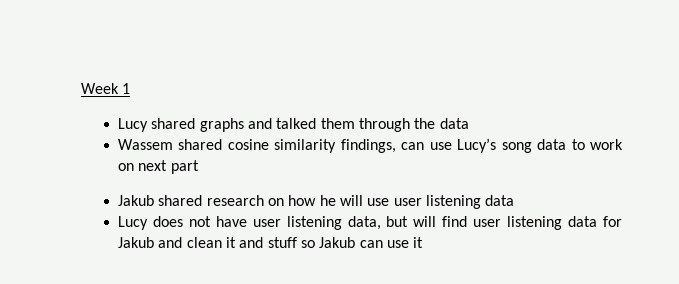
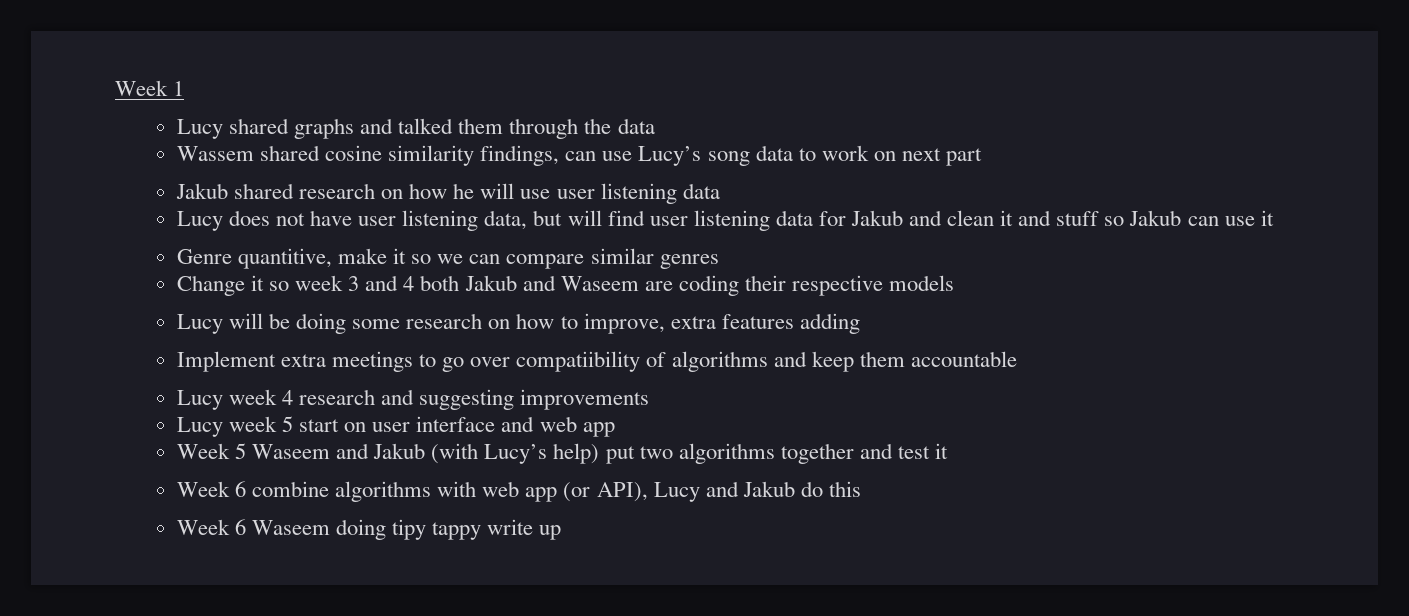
(424, 242) none -> [176,248,719,269] [176,275,955,296] [176,313,860,334] [176,351,1017,372] [176,389,650,410] [176,416,615,437] [176,443,948,464] [176,481,861,502] [176,519,562,540] // Genre quantitive, make it so we can compare similar genres // Change it so week 3 and 4 both Jakub and Waseem are coding their respective models // Lucy will be doing some research on how to improve, extra features adding // Implement extra meetings to go over compatiibility of algorithms and keep them accountable // Lucy week 4 research and suggesting improvements // Lucy week 5 start on user interface and web app // Week 5 Waseem and Jakub (with Lucy’s help) put two algorithms together and test it // Week 6 combine algorithms with web app (or API), Lucy and Jakub do this // Week 6 Waseem doing tipy tappy write up

